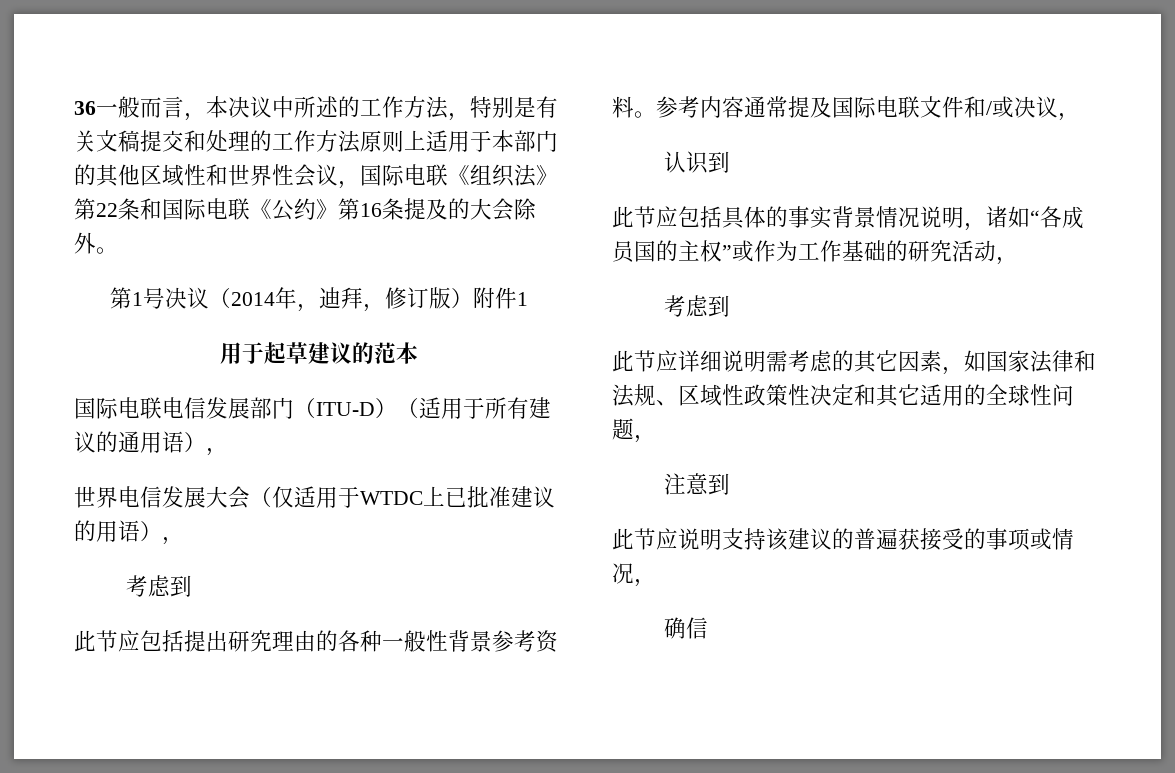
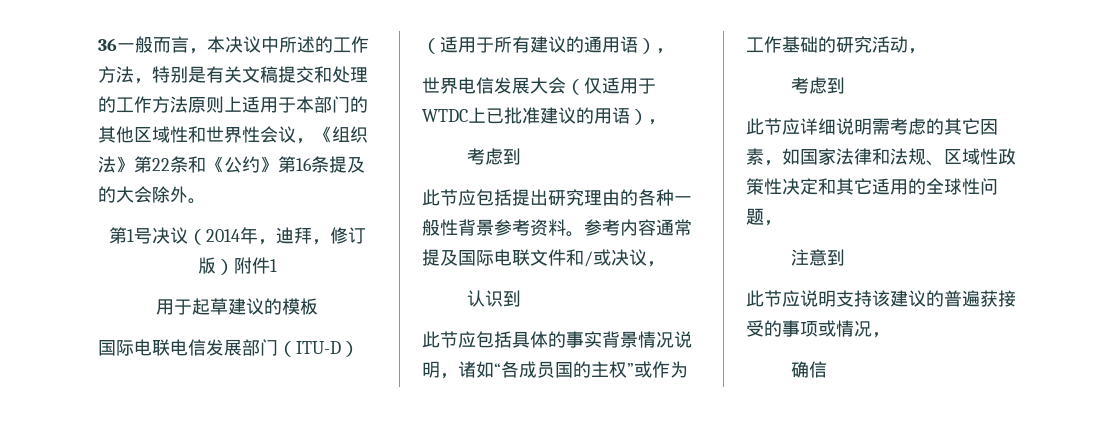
[360,164,448,186] 国际电联 -> (314, 141) none
[162,198,250,220] 国际电联 -> (206, 164) none
[373,342,418,364] 范本 -> [282,298,318,315] 模板

